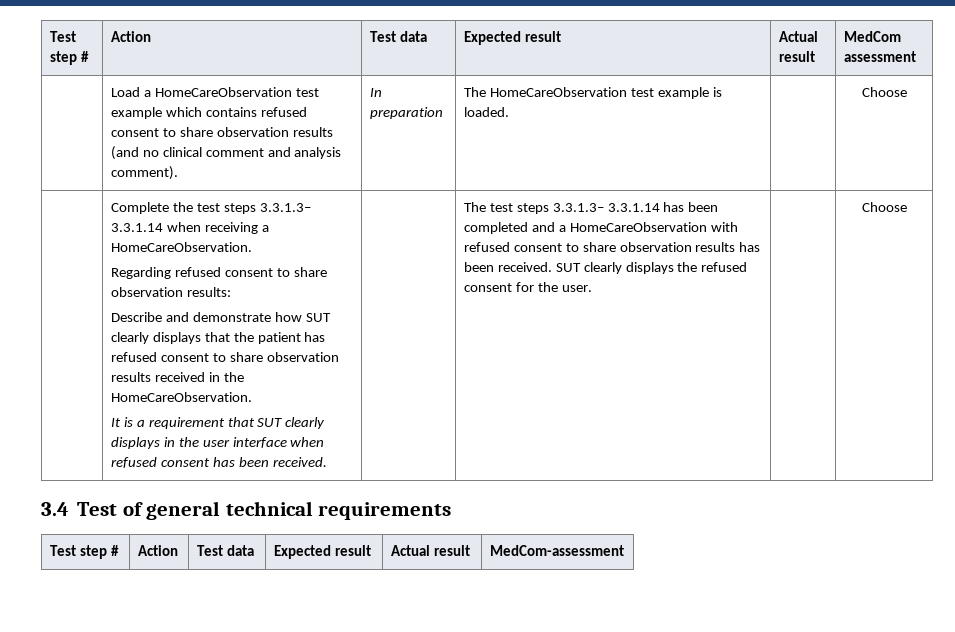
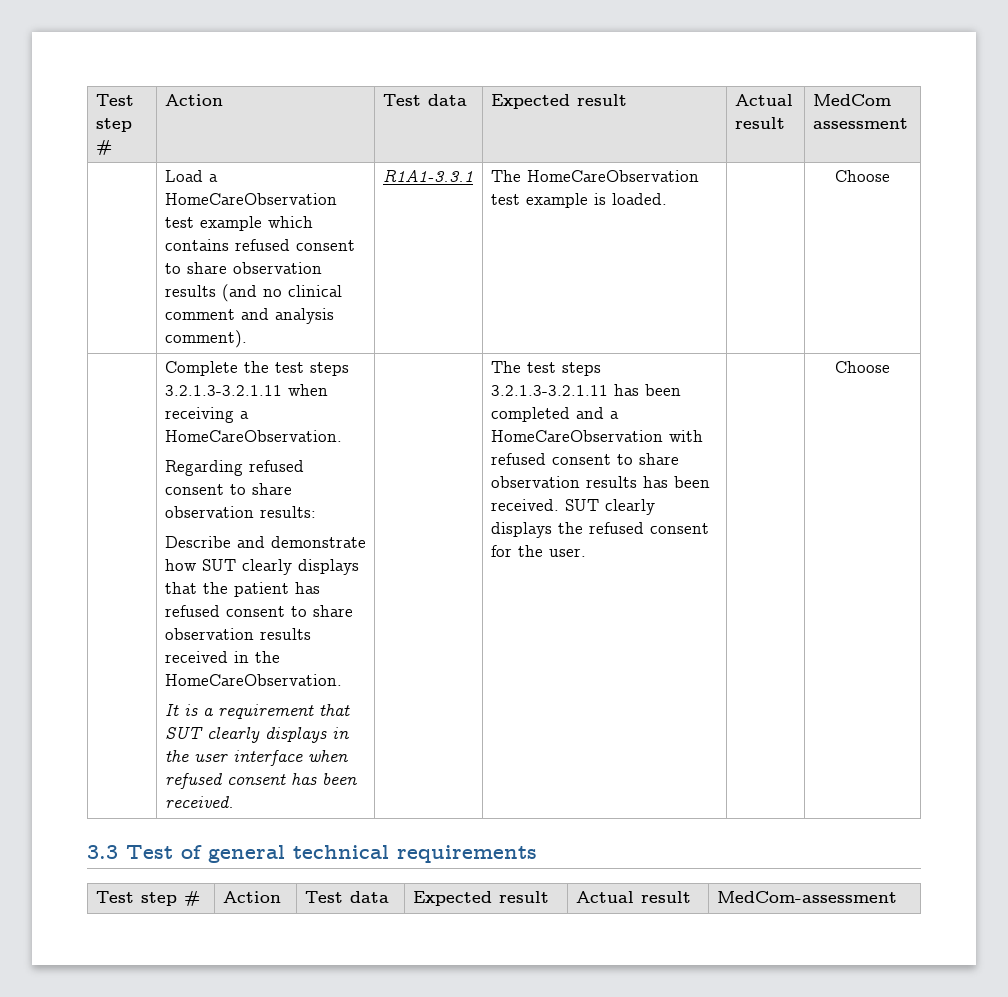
[369,88,382,97] [369,107,443,119] In preparation -> [382,169,473,182] R1A1-3.3.1
[259,203,311,212] [110,223,163,232] 3.3.1.3– 3.3.1.14 -> [164,385,282,396] 3.2.1.3-3.2.1.11
[552,203,660,212] 3.3.1.3– 3.3.1.14 -> [490,385,608,396] 3.2.1.3-3.2.1.11
[41,502,69,516] 3.4 -> [87,845,118,859] 3.3

